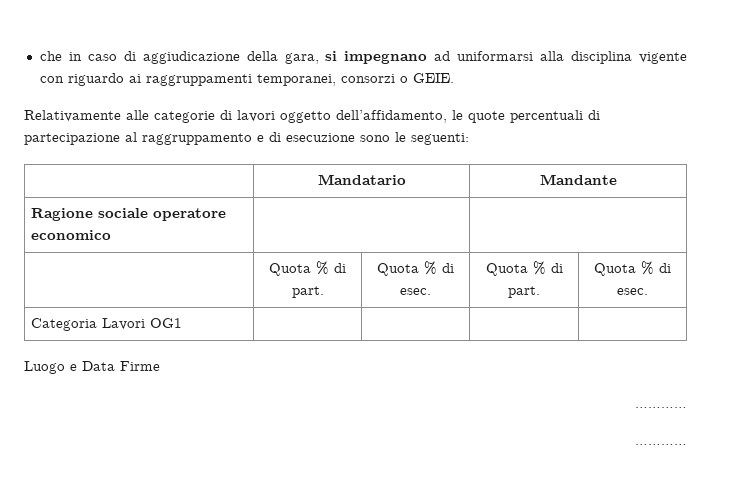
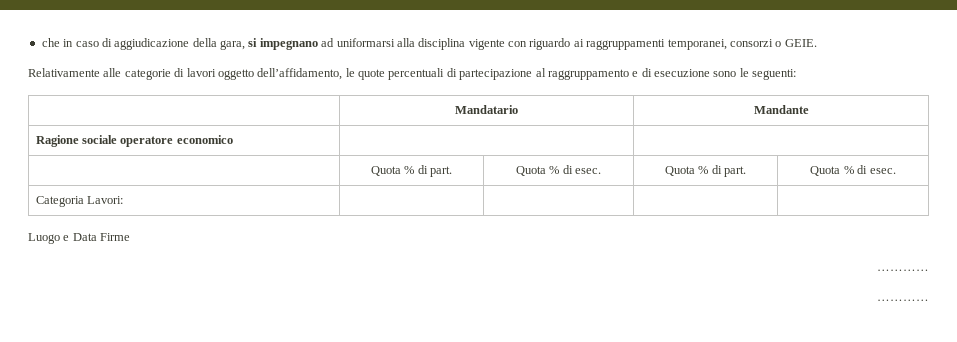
[102,318,183,330] Lavori OG1 -> [87,196,124,204] Lavori:

